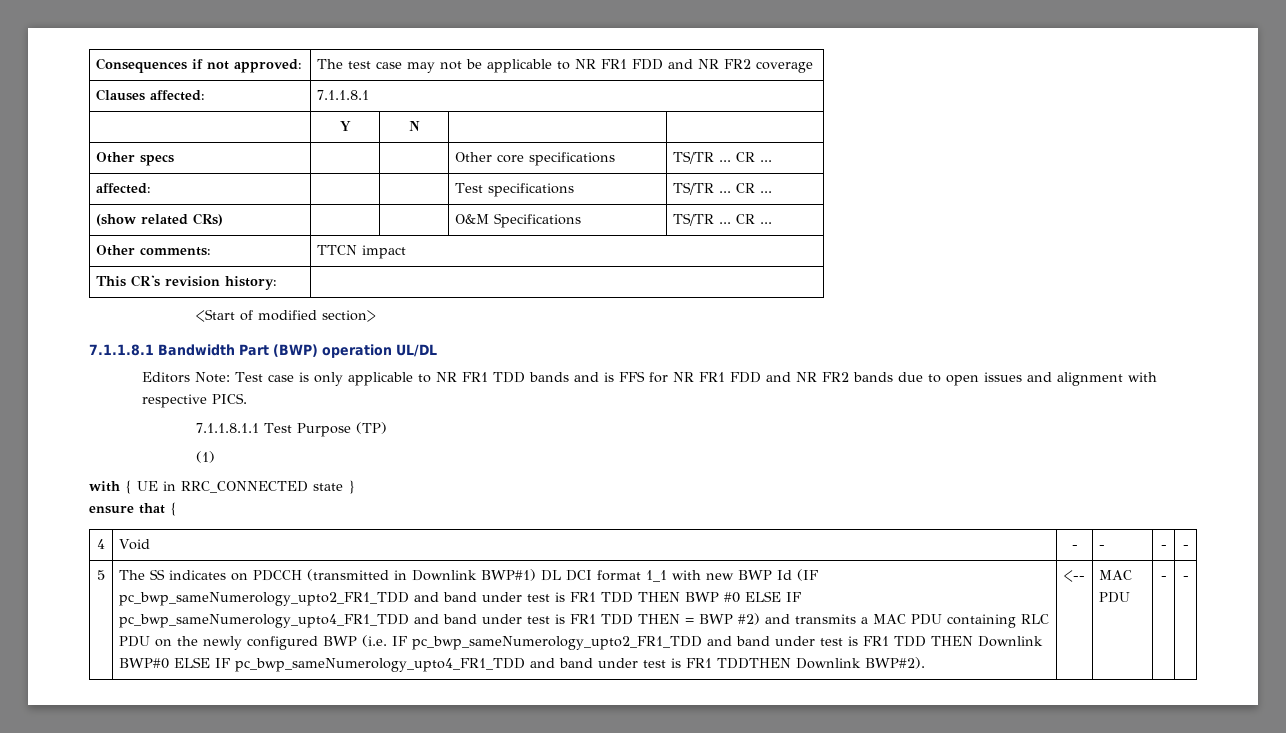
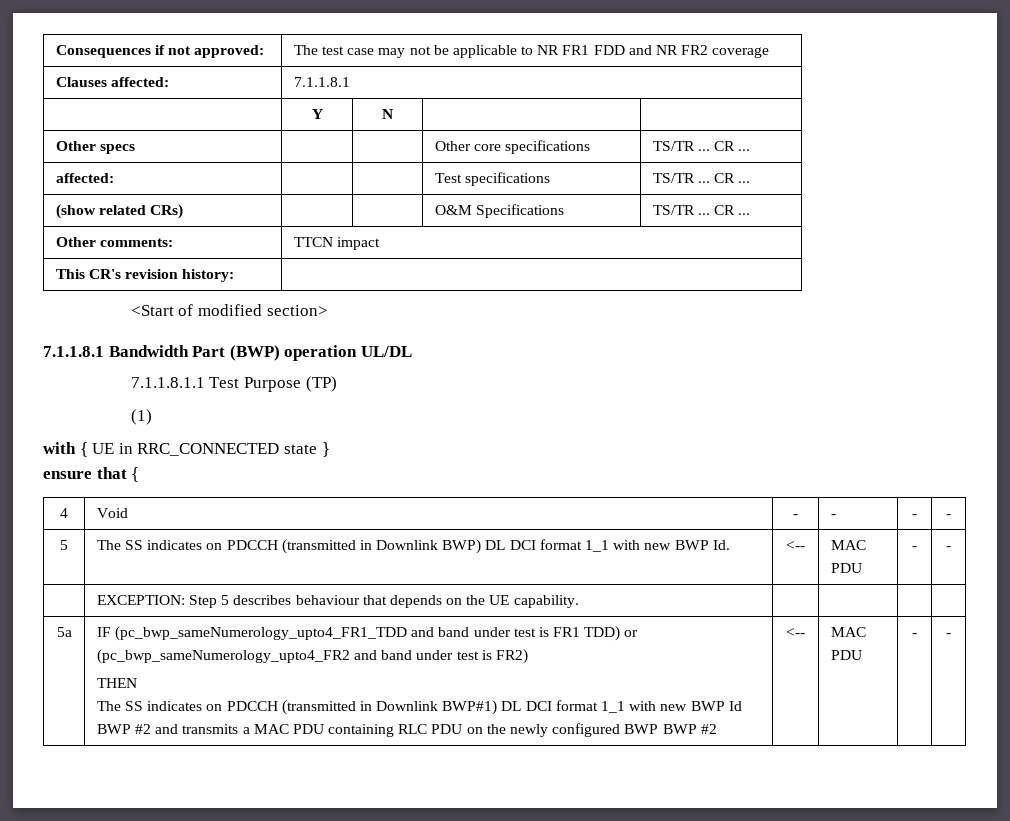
[142,371,1158,386] [142,393,248,408] // Editors Note: Test case is only applicable to NR FR1 TDD bands and is FFS for NR FR1 FDD and NR FR2 bands due to open issues and alignment with respective PICS. -> (412, 351) none
(478, 575) none -> [442,539,730,554] [786,541,805,550] [830,540,866,550] [830,563,862,573] [912,546,917,550] [946,546,951,550] [96,595,579,608] [56,627,72,637] [96,626,639,641] [96,649,528,664] [96,678,137,688] [96,700,439,715] BWP) DL DCI format 1_1 with new BWP Id. | <-- | MAC PDU | - | - // | EXCEPTION: Step 5 describes behaviour that depends on the UE capability. | | | | // 5a | IF (pc_bwp_sameNumerology_upto4_FR1_TDD and band under test is FR1 TDD) or (pc_bwp_sameNumerology_upto4_FR2 and band under test is FR2) // THEN // The SS indicates on PDCCH (transmitted in Downlink
[797,569,819,581] [119,591,802,606] [119,613,761,628] (IF pc_bwp_sameNumerology_upto2_FR1_TDD and band under test is FR1 TDD THEN BWP #0 ELSE IF pc_bwp_sameNumerology_upto4_FR1_TDD and band under test is FR1 TDD THEN = BWP #2) -> [96,724,151,734] BWP #2
[362,635,1044,650] [119,657,926,672] (i.e. IF pc_bwp_sameNumerology_upto2_FR1_TDD and band under test is FR1 TDD THEN Downlink BWP#0 ELSE IF pc_bwp_sameNumerology_upto4_FR1_TDD and band under test is FR1 TDDTHEN Downlink BWP#2). -> [662,724,717,734] BWP #2

